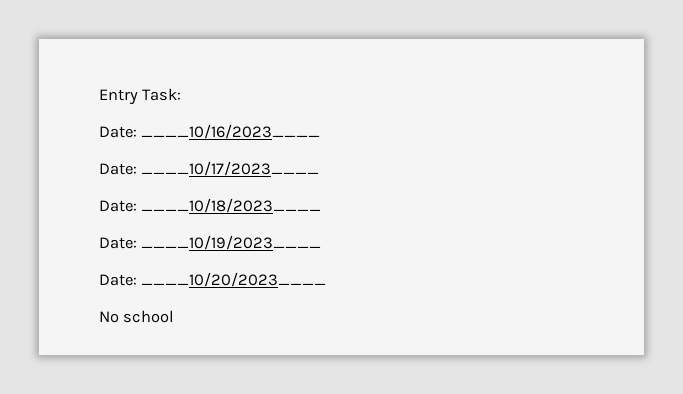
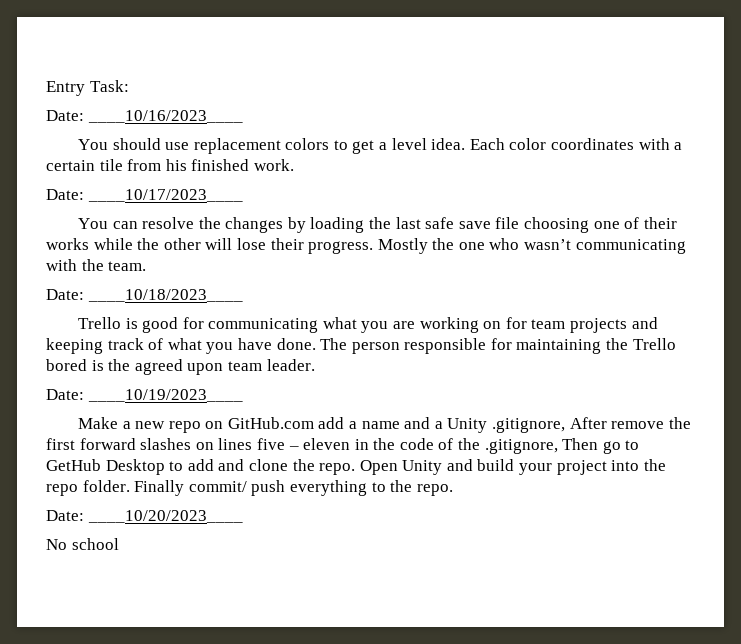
[99,161,320,176] [99,198,322,213] [99,235,322,250] Date: ____10/17/2023____ // Date: ____10/18/2023____ // Date: ____10/19/2023____ -> [77,138,683,154] [46,159,294,171] [46,189,243,202] [77,217,677,233] [46,238,686,254] [46,259,147,271] [46,289,243,302] [77,317,658,333] [46,338,676,354] [46,359,315,375] [46,389,243,402] [77,417,691,433] [46,438,640,454] [46,459,666,475] [46,480,453,496] You should use replacement colors to get a level idea. Each color coordinates with a certain tile from his finished work. // Date: ____10/17/2023____ // You can resolve the changes by loading the last safe save file choosing one of their works while the other will lose their progress. Mostly the one who wasn’t communicating with the team. // Date: ____10/18/2023____ // Trello is good for communicating what you are working on for team projects and keeping track of what you have done. The person responsible for maintaining the Trello bored is the agreed upon team leader. // Date: ____10/19/2023____ // Make a new repo on GitHub.com add a name and a Unity .gitignore, After remove the first forward slashes on lines five – eleven in the code of the .gitignore, Then go to GetHub Desktop to add and clone the repo. Open Unity and build your project into the repo folder. Finally commit/ push everything to the repo.

